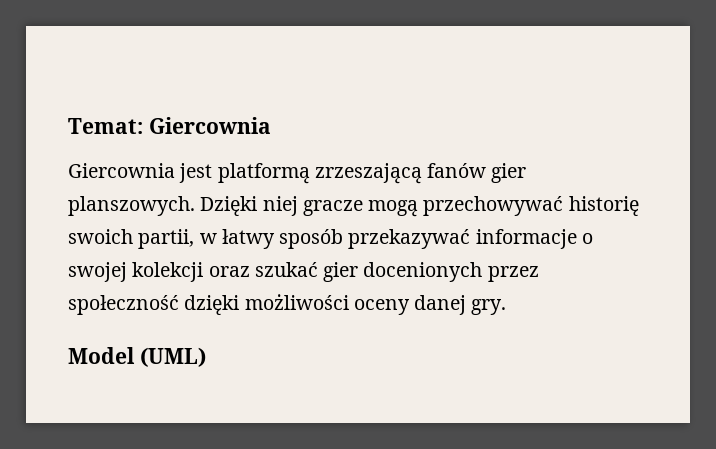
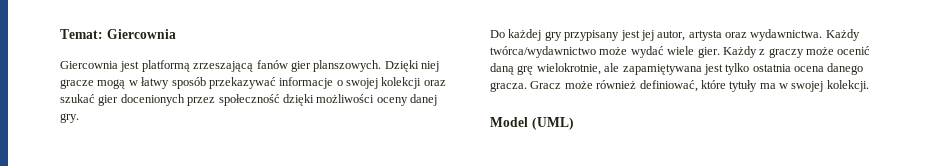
[423,196,639,216] [68,229,195,249] przechowywać historię swoich partii, -> (126, 84) none
(507, 307) none -> [490,29,860,41] [490,46,871,58] [490,63,864,75] [490,80,869,92] // Do każdej gry przypisany jest jej autor, artysta oraz wydawnictwa. Każdy twórca/wydawnictwo może wydać wiele gier. Każdy z graczy może ocenić daną grę wielokrotnie, ale zapamiętywana jest tylko ostatnia ocena danego gracza. Gracz może również definiować, które tytuły ma w swojej kolekcji.

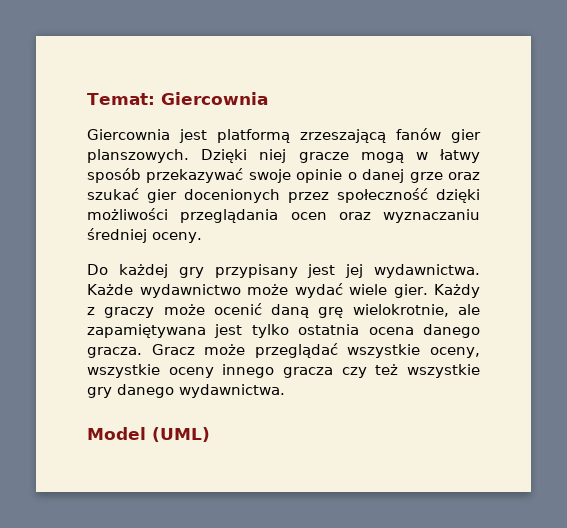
[279,77,422,89] informacje o swojej kolekcji -> [248,169,443,183] swoje opinie o danej grze
[376,94,437,106] [60,113,79,123] oceny danej gry. -> [180,209,480,223] [87,228,202,243] przeglądania ocen oraz wyznaczaniu średniej oceny.
[657,29,860,41] [490,46,596,58] autor, artysta oraz wydawnictwa. Każdy twórca/wydawnictwo -> [374,264,480,278] [87,284,241,298] wydawnictwa. Każde wydawnictwo
[596,80,869,92] również definiować, które tytuły ma w swojej kolekcji. -> [254,343,480,358] [87,364,480,378] [87,384,285,398] przeglądać wszystkie oceny, wszystkie oceny innego gracza czy też wszystkie gry danego wydawnictwa.

